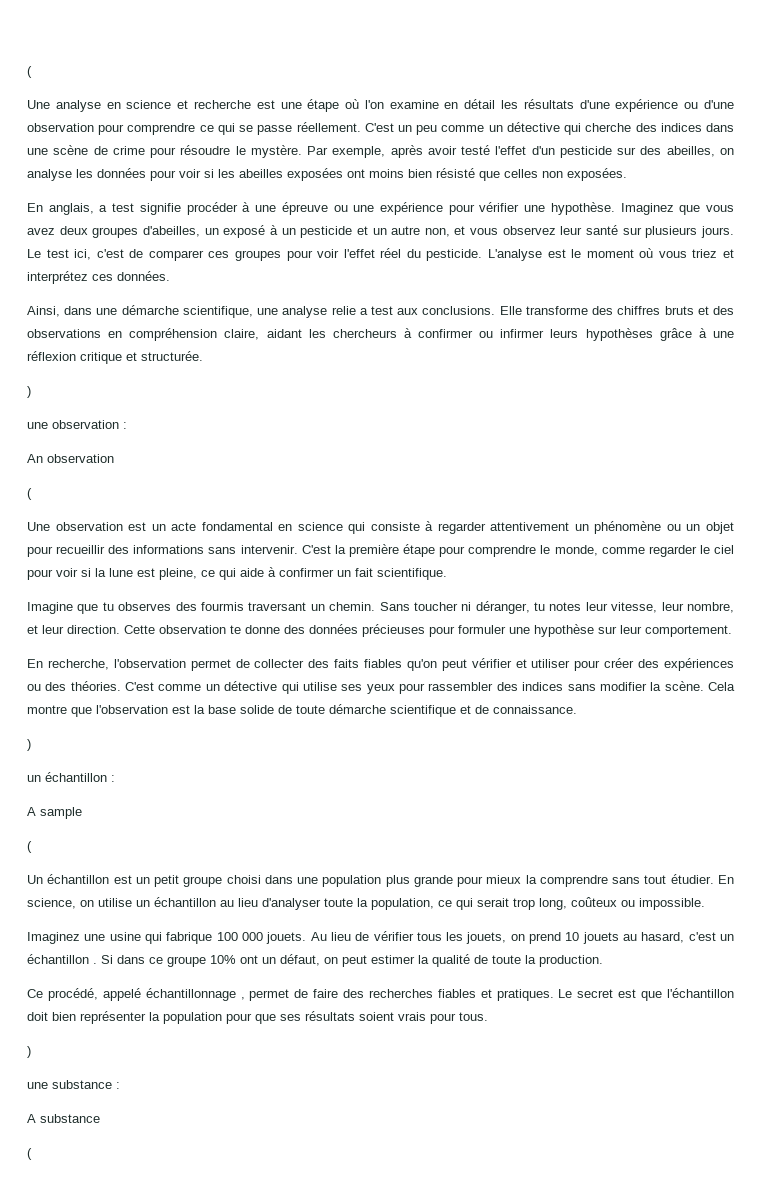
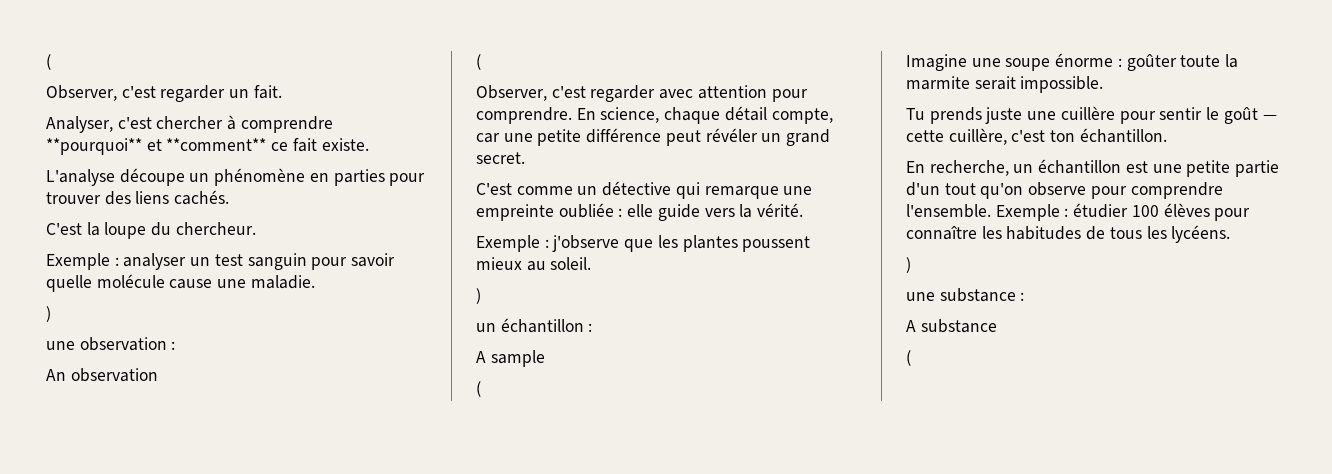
[27,66,32,78] [27,99,734,112] [27,122,734,135] [27,145,734,158] [27,168,627,181] [27,202,734,215] [27,225,734,238] [27,248,734,261] [27,271,170,284] [27,305,734,318] [27,328,734,341] [27,351,203,364] ( // Une analyse en science et recherche est une étape où l'on examine en détail les résultats d'une expérience ou d'une observation pour comprendre ce qui se passe réellement. C'est un peu comme un détective qui cherche des indices dans une scène de crime pour résoudre le mystère. Par exemple, après avoir testé l'effet d'un pesticide sur des abeilles, on analyse les données pour voir si les abeilles exposées ont moins bien résisté que celles non exposées. // En anglais, a test signifie procéder à une épreuve ou une expérience pour vérifier une hypothèse. Imaginez que vous avez deux groupes d'abeilles, un exposé à un pesticide et un autre non, et vous observez leur santé sur plusieurs jours. Le test ici, c'est de comparer ces groupes pour voir l'effet réel du pesticide. L'analyse est le moment où vous triez et interprétez ces données. // Ainsi, dans une démarche scientifique, une analyse relie a test aux conclusions. Elle transforme des chiffres bruts et des observations en compréhension claire, aidant les chercheurs à confirmer ou infirmer leurs hypothèses grâce à une réflexion critique et structurée. -> [46,54,51,70] [46,85,282,102] [46,115,333,133] [46,138,369,155] [46,168,426,186] [46,190,230,205] [46,222,256,239] [46,253,396,270] [46,274,315,292] ( // Observer, c'est regarder un fait. // Analyser, c'est chercher à comprendre **pourquoi** et **comment** ce fait existe. // L'analyse découpe un phénomène en parties pour trouver des liens cachés. // C'est la loupe du chercheur. // Exemple : analyser un test sanguin pour savoir quelle molécule cause une maladie.
[27,521,734,534] [27,544,735,557] [27,567,447,580] [27,601,735,614] [27,624,732,637] [27,658,734,671] [27,681,121,691] Une observation est un acte fondamental en science qui consiste à regarder attentivement un phénomène ou un objet pour recueillir des informations sans intervenir. C'est la première étape pour comprendre le monde, comme regarder le ciel pour voir si la lune est pleine, ce qui aide à confirmer un fait scientifique. // Imagine que tu observes des fourmis traversant un chemin. Sans toucher ni déranger, tu notes leur vitesse, leur nombre, et leur direction. Cette observation te donne des données précieuses pour formuler une hypothèse sur leur comportement. // En recherche, l'observation permet de collecter des faits fiables qu'on peut vérifier et utiliser pour créer des expériences ou des théories. -> [476,85,808,102] [476,106,833,124] [476,128,831,146] [476,152,525,164] Observer, c'est regarder avec attention pour comprendre. En science, chaque détail compte, car une petite différence peut révéler un grand secret. //
[302,681,735,694] [27,704,577,717] utilise ses yeux pour rassembler des indices sans modifier la scène. Cela montre que l'observation est la base solide de toute démarche scientifique et de connaissance. -> [704,186,813,199] [476,203,804,221] [476,235,811,252] [476,257,592,271] remarque une empreinte oubliée : elle guide vers la vérité. // Exemple : j'observe que les plantes poussent mieux au soleil.
[27,874,734,887] [27,897,705,910] [27,931,735,944] [27,954,603,967] [27,988,734,1001] [27,1011,488,1024] Un échantillon est un petit groupe choisi dans une population plus grande pour mieux la comprendre sans tout étudier. En science, on utilise un échantillon au lieu d'analyser toute la population, ce qui serait trop long, coûteux ou impossible. // Imaginez une usine qui fabrique 100 000 jouets. Au lieu de vérifier tous les jouets, on prend 10 jouets au hasard, c'est un échantillon . Si dans ce groupe 10% ont un défaut, on peut estimer la qualité de toute la production. // Ce procédé, appelé échantillonnage , permet de faire des recherches fiables et pratiques. Le secret est que l'échantillon doit bien représenter la population pour que ses résultats soient vrais pour tous. -> [906,53,1239,71] [906,76,1104,93] [906,106,1277,124] [906,128,1167,145] [906,159,1280,177] [906,182,1223,199] [906,203,1251,221] [906,225,1231,243] Imagine une soupe énorme : goûter toute la marmite serait impossible. // Tu prends juste une cuillère pour sentir le goût — cette cuillère, c'est ton échantillon. // En recherche, un échantillon est une petite partie d'un tout qu'on observe pour comprendre l'ensemble. Exemple : étudier 100 élèves pour connaître les habitudes de tous les lycéens.

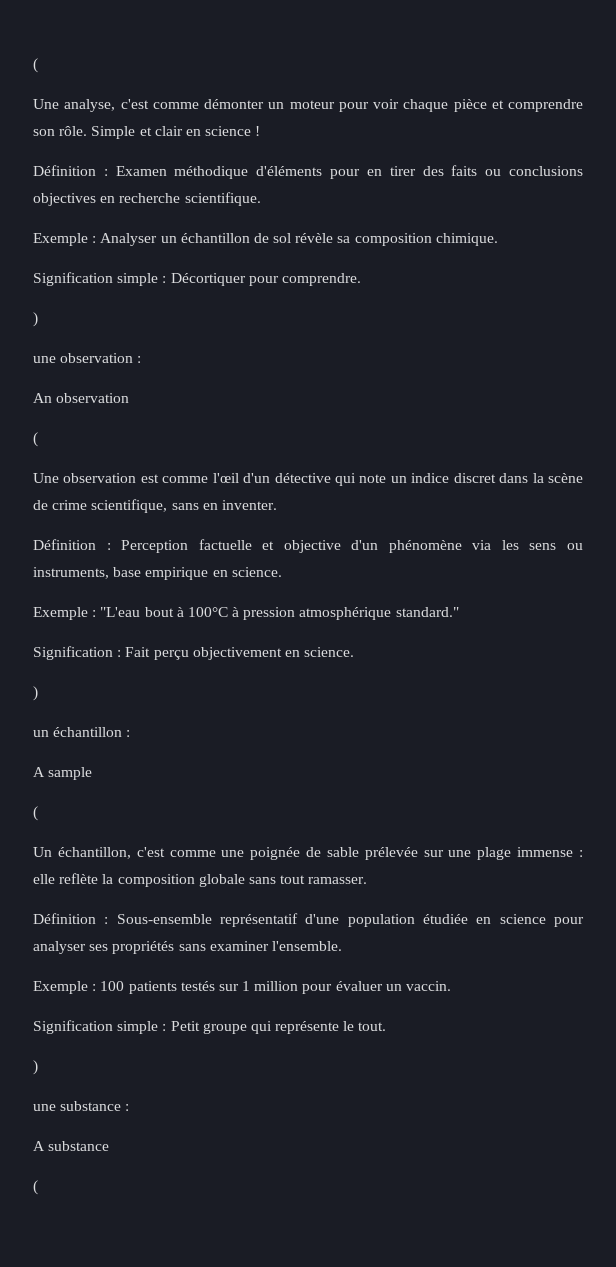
[46,54,51,70] [46,85,282,102] [46,115,333,133] [46,138,369,155] [46,168,426,186] [46,190,230,205] [46,222,256,239] [46,253,396,270] [46,274,315,292] ( // Observer, c'est regarder un fait. // Analyser, c'est chercher à comprendre **pourquoi** et **comment** ce fait existe. // L'analyse découpe un phénomène en parties pour trouver des liens cachés. // C'est la loupe du chercheur. // Exemple : analyser un test sanguin pour savoir quelle molécule cause une maladie. -> [33,58,38,73] [33,99,583,112] [33,126,261,139] [33,165,583,179] [33,192,261,206] [33,233,498,246] [33,272,361,286] ( // Une analyse, c'est comme démonter un moteur pour voir chaque pièce et comprendre son rôle. Simple et clair en science ! // Définition : Examen méthodique d'éléments pour en tirer des faits ou conclusions objectives en recherche scientifique. // Exemple : Analyser un échantillon de sol révèle sa composition chimique. // Signification simple : Décortiquer pour comprendre.
[476,85,808,102] [476,106,833,124] [476,128,831,146] [476,152,525,164] [476,181,813,199] [476,203,804,221] [476,235,811,252] [476,257,592,271] Observer, c'est regarder avec attention pour comprendre. En science, chaque détail compte, car une petite différence peut révéler un grand secret. // C'est comme un détective qui remarque une empreinte oubliée : elle guide vers la vérité. // Exemple : j'observe que les plantes poussent mieux au soleil. -> [33,473,584,486] [33,499,277,513] [33,539,583,553] [33,567,282,580] [33,607,459,620] [33,646,355,660] Une observation est comme l'œil d'un détective qui note un indice discret dans la scène de crime scientifique, sans en inventer. // Définition : Perception factuelle et objective d'un phénomène via les sens ou instruments, base empirique en science. // Exemple : "L'eau bout à 100°C à pression atmosphérique standard." // Signification : Fait perçu objectivement en science.
[906,53,1239,71] [906,76,1104,93] [906,106,1277,124] [906,128,1167,145] [906,159,1280,177] [906,182,1223,199] [906,203,1251,221] [906,225,1231,243] Imagine une soupe énorme : goûter toute la marmite serait impossible. // Tu prends juste une cuillère pour sentir le goût — cette cuillère, c'est ton échantillon. // En recherche, un échantillon est une petite partie d'un tout qu'on observe pour comprendre l'ensemble. Exemple : étudier 100 élèves pour connaître les habitudes de tous les lycéens. -> [33,847,583,860] [33,873,368,887] [33,913,584,927] [33,941,342,954] [33,981,452,994] [33,1020,387,1034] Un échantillon, c'est comme une poignée de sable prélevée sur une plage immense : elle reflète la composition globale sans tout ramasser. // Définition : Sous-ensemble représentatif d'une population étudiée en science pour analyser ses propriétés sans examiner l'ensemble. // Exemple : 100 patients testés sur 1 million pour évaluer un vaccin. // Signification simple : Petit groupe qui représente le tout.

